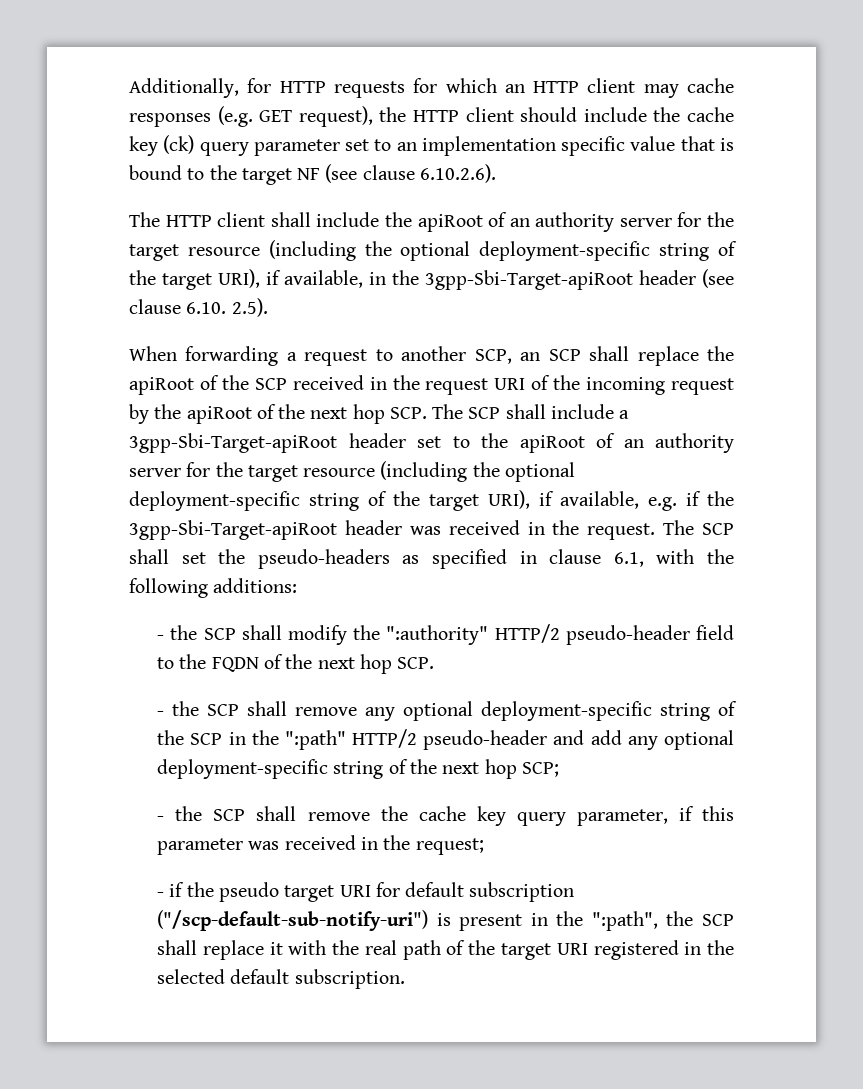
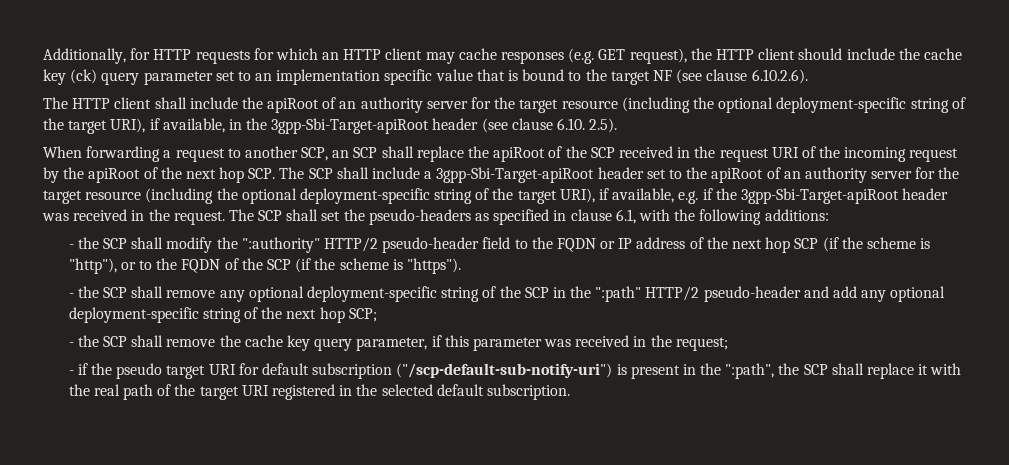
[264,654,435,674] of the next hop SCP. -> [600,237,931,253] [68,258,461,274] or IP address of the next hop SCP (if the scheme is "http"), or to the FQDN of the SCP (if the scheme is "https").

